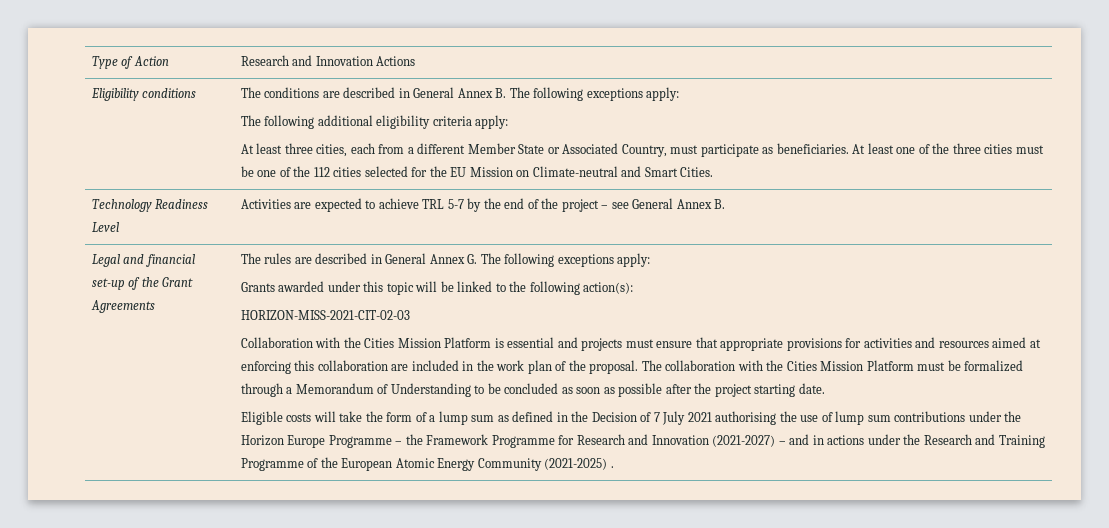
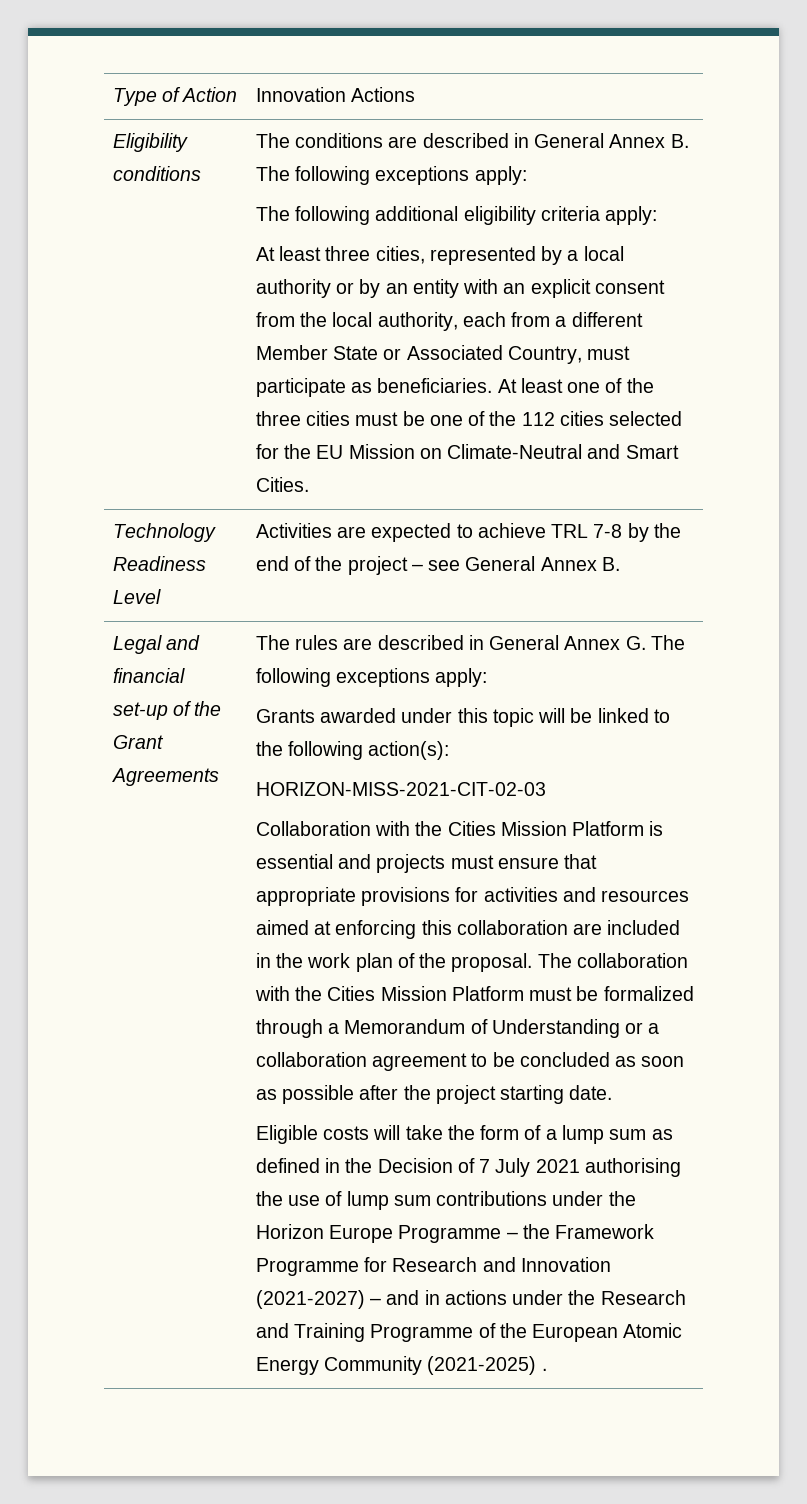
[240,55,313,66] Research and -> (238, 94) none
(348, 150) none -> [429,246,624,265] [255,279,666,298] [255,312,458,331] represented by a local authority or by an entity with an explicit consent from the local authority,
[532,166,618,177] Climate-neutral -> [447,444,583,459] Climate-Neutral
[447,199,464,209] 5-7 -> [593,524,623,538] 7-8
(471, 390) none -> [625,1022,660,1034] [255,1052,468,1071] or a collaboration agreement

